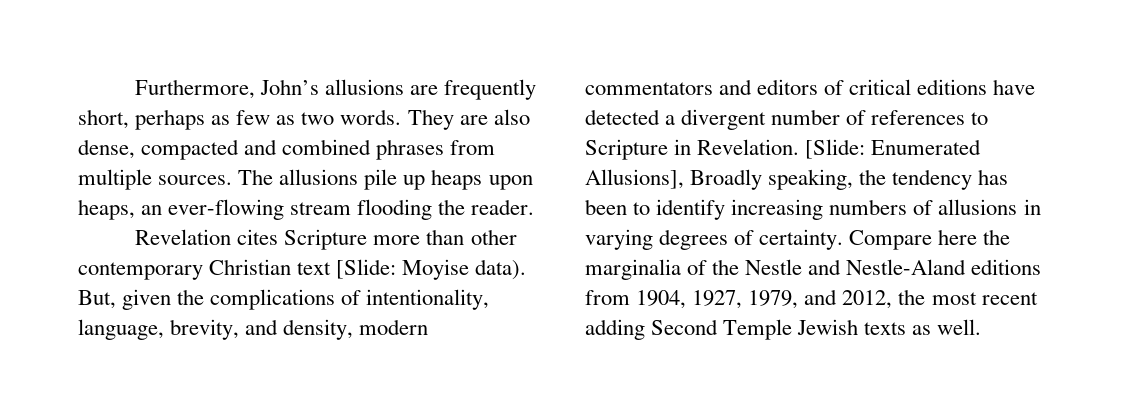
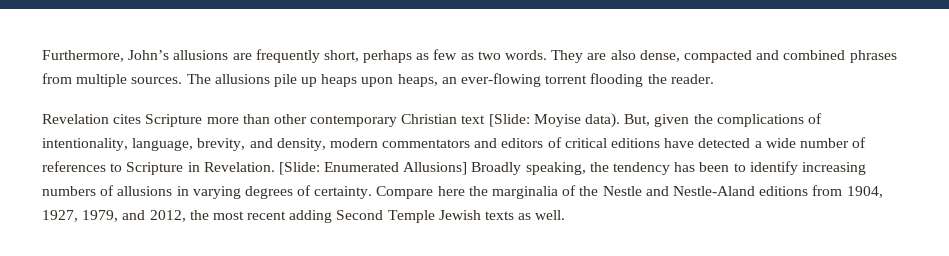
[290,202,352,215] stream -> [545,75,588,84] torrent
[681,109,767,130] divergent -> [765,138,796,148] wide
[585,169,684,189] Allusions], -> [403,162,468,175] Allusions]

